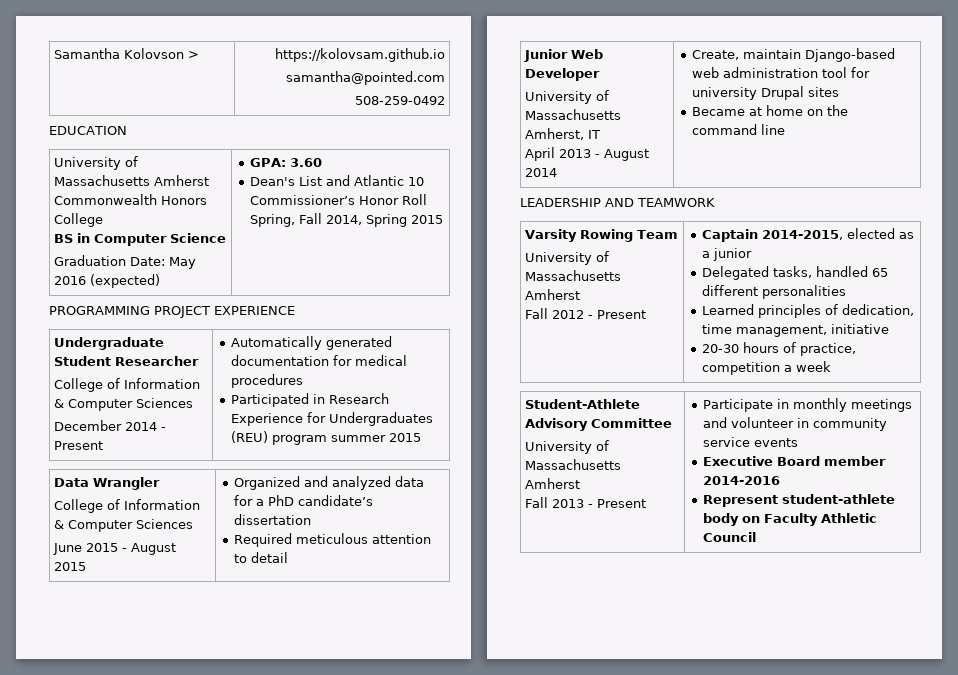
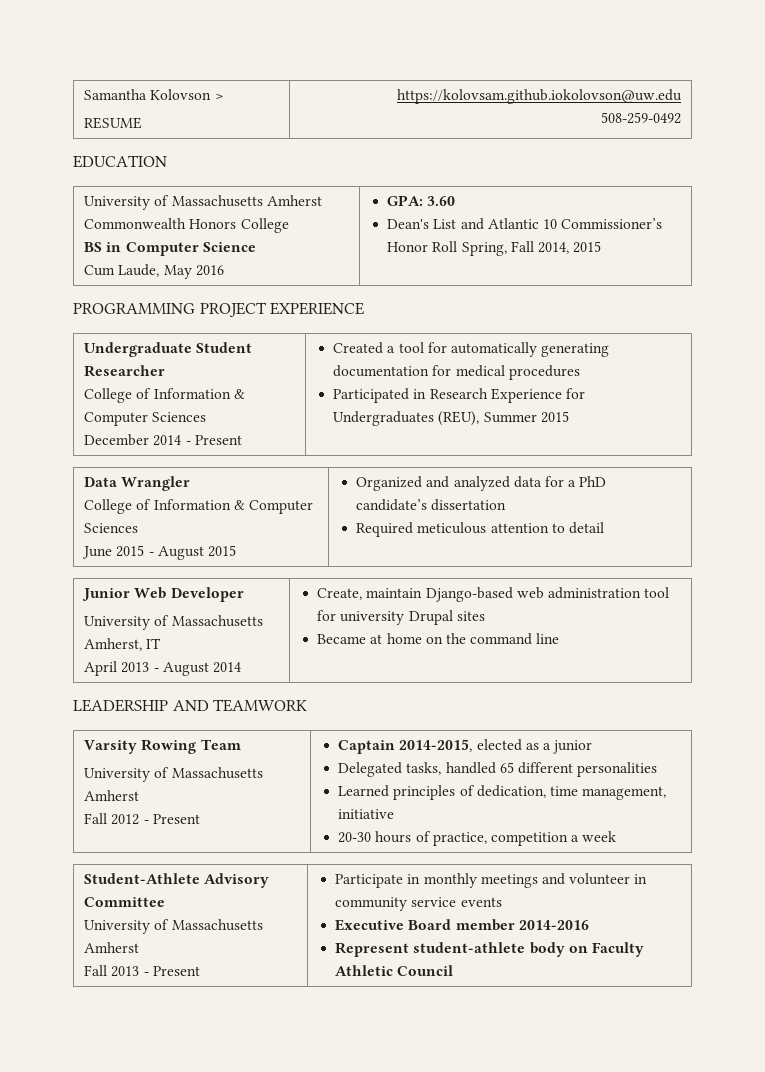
[274,48,445,62] [285,71,445,85] | https://kolovsam.github.io // samantha@pointed.com -> [84,117,143,129] [396,89,682,104] // RESUME | https://kolovsam.github.iokolovson@uw.edu
[54,255,166,266] Graduation Date: -> [84,264,160,277] Cum Laude,
[90,274,161,288] (expected) -> (224, 270) none
[365,214,407,227] Spring -> (570, 248) none
[230,336,392,350] Automatically generated -> [333,342,610,357] Created a tool for automatically generating
[230,431,386,445] (REU) program summer -> [438,411,537,426] (REU), Summer

